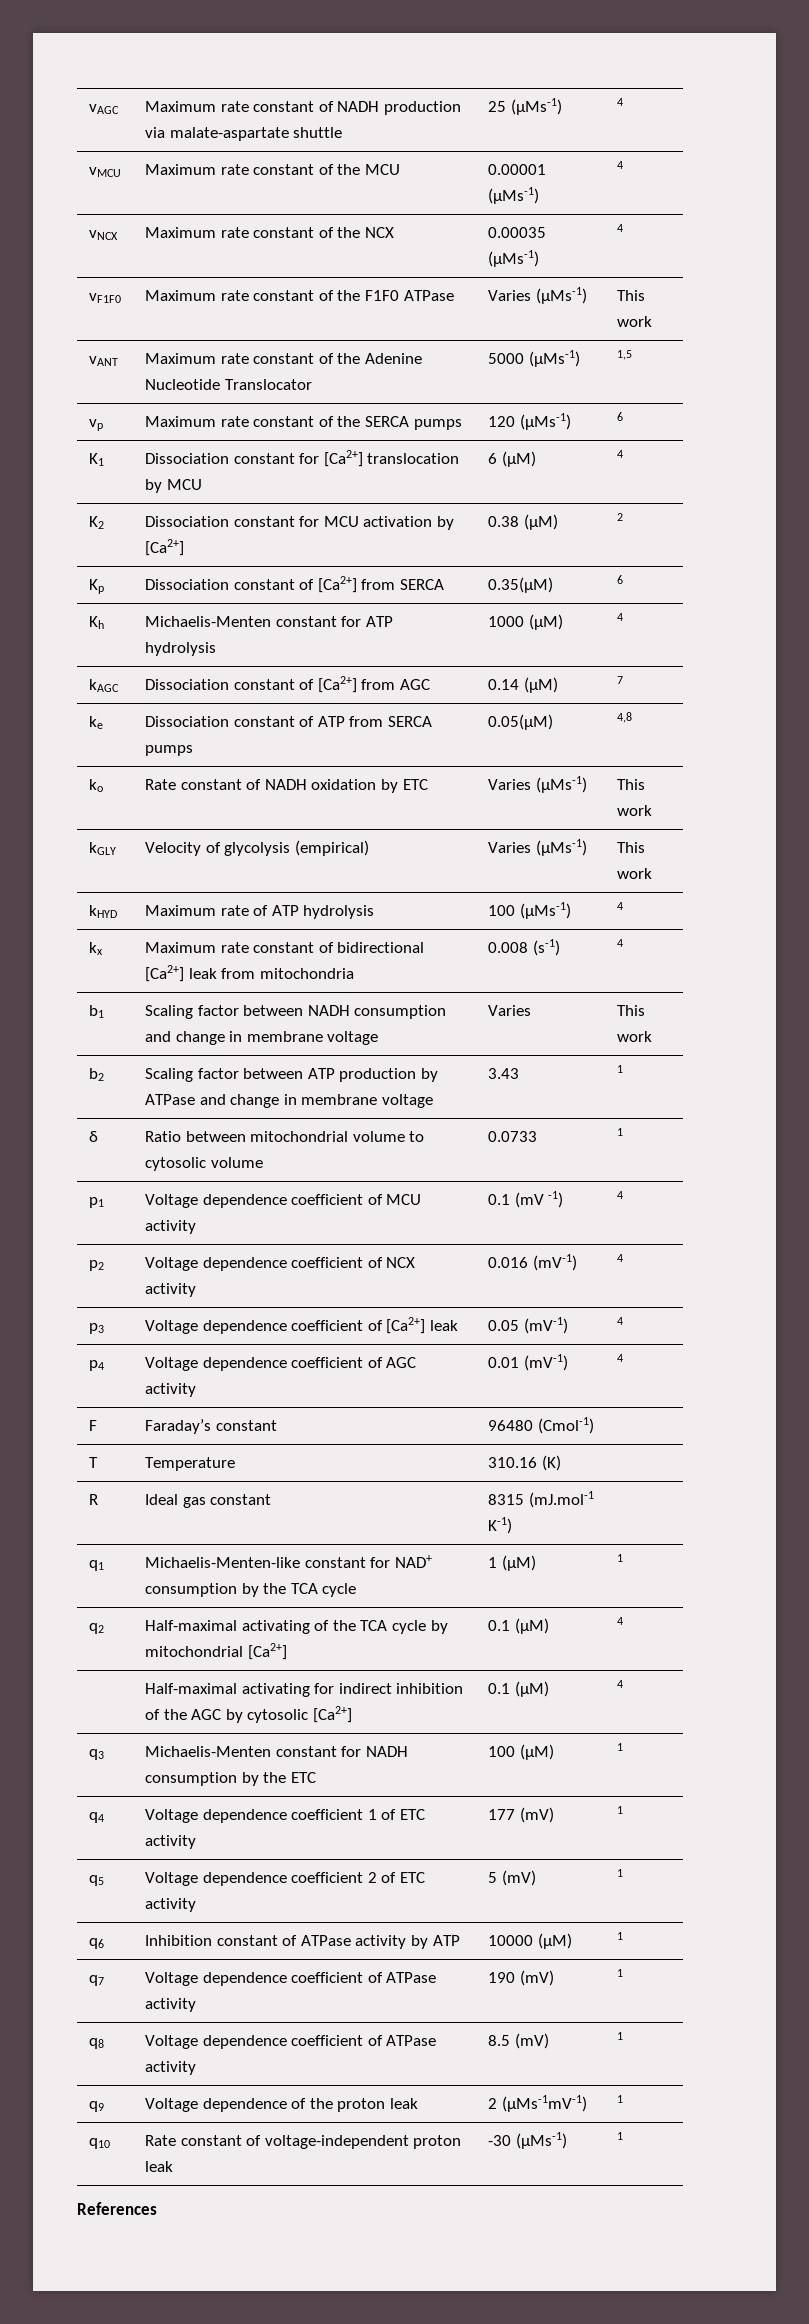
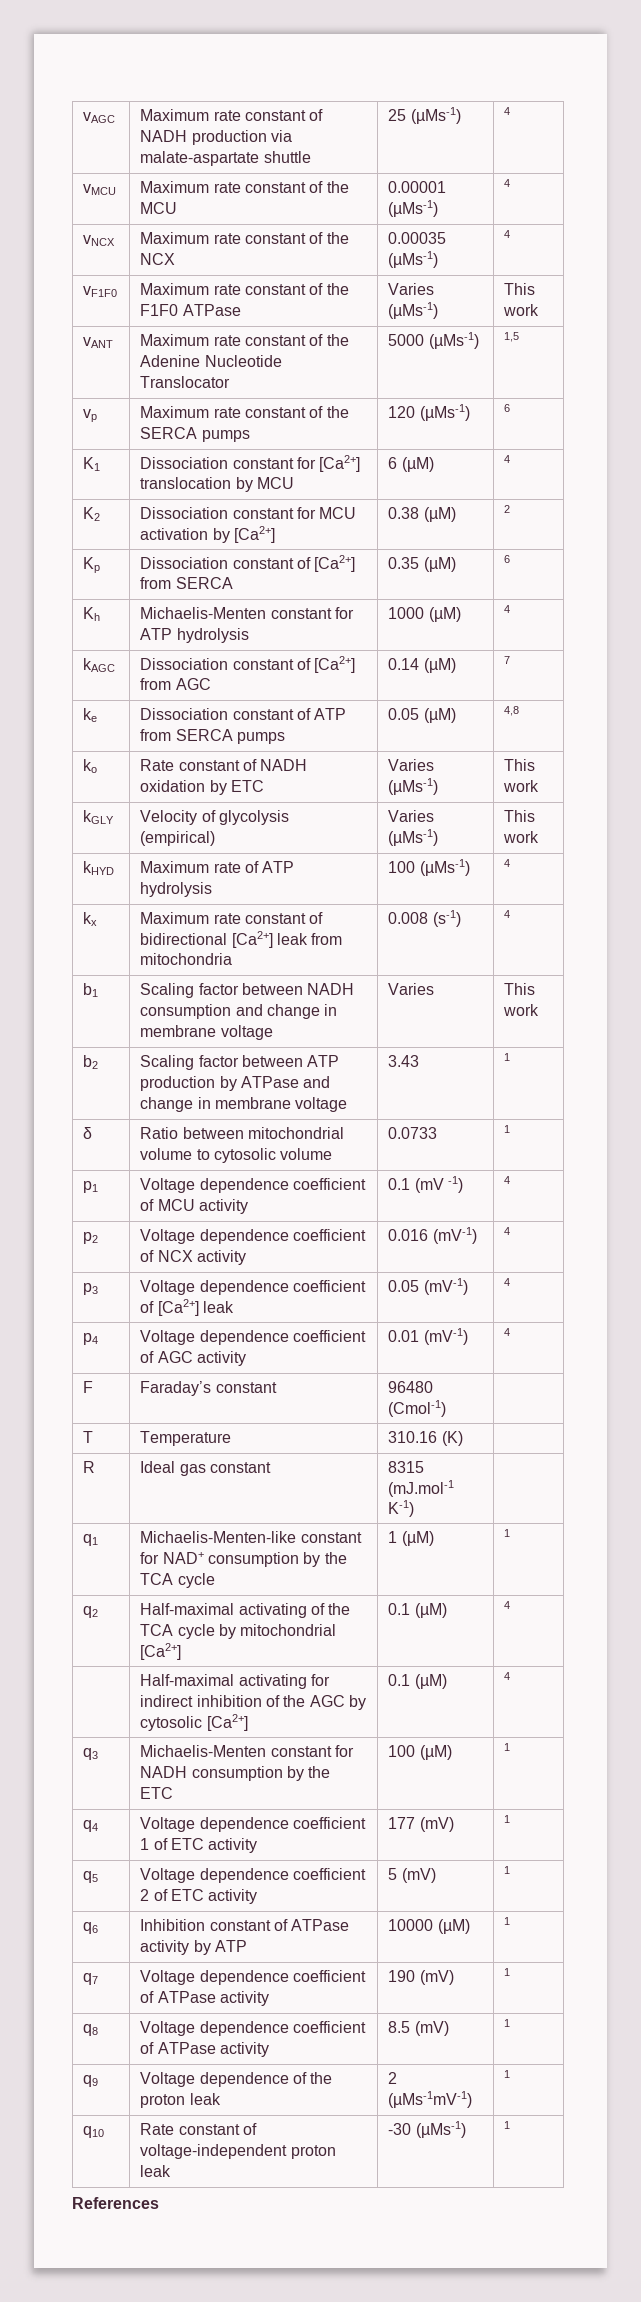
[487,577,553,593] 0.35(µM) -> [388,557,456,572] 0.35 (µM)
[487,714,553,730] 0.05(µM) -> [388,708,456,723] 0.05 (µM)

